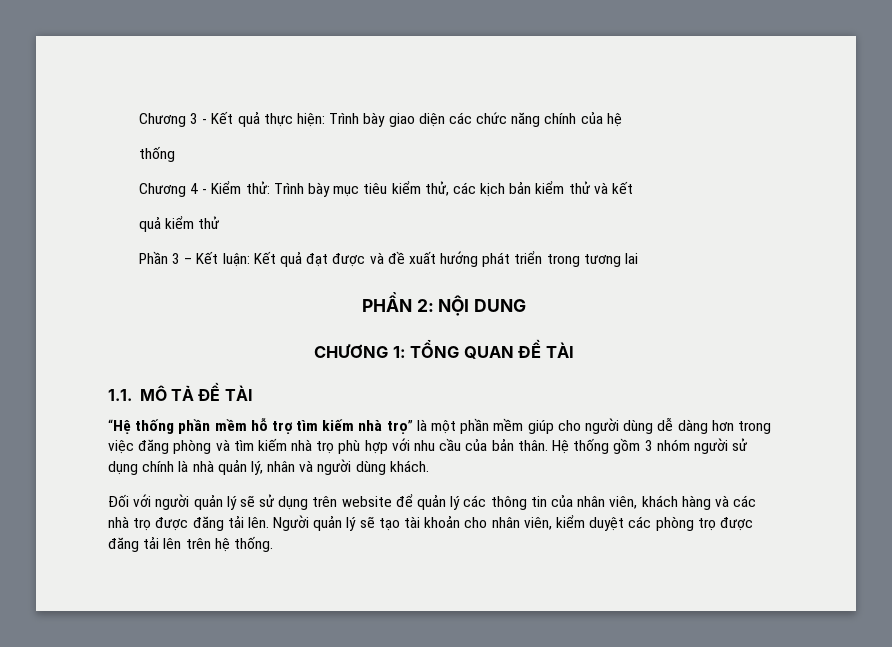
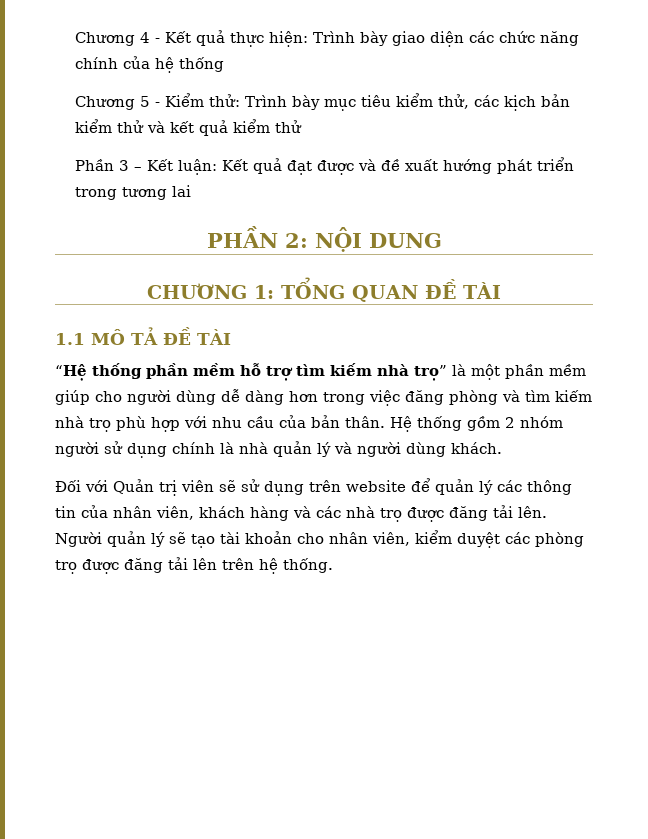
[138,113,199,127] Chương 3 -> [75,32,151,46] Chương 4
(622, 120) // -> (175, 65) none
[190,183,199,194] 4 -> [140,96,151,107] 5
(634, 187) // -> (195, 127) none
[108,389,132,401] 1.1. -> [55,333,85,345] 1.1
[644,440,653,451] 3 -> [505,417,515,428] 2
[250,461,296,475] lý, nhân -> [317,442,331,457] lý
[155,494,237,510] người quản lý -> [113,479,214,496] Quản trị viên

